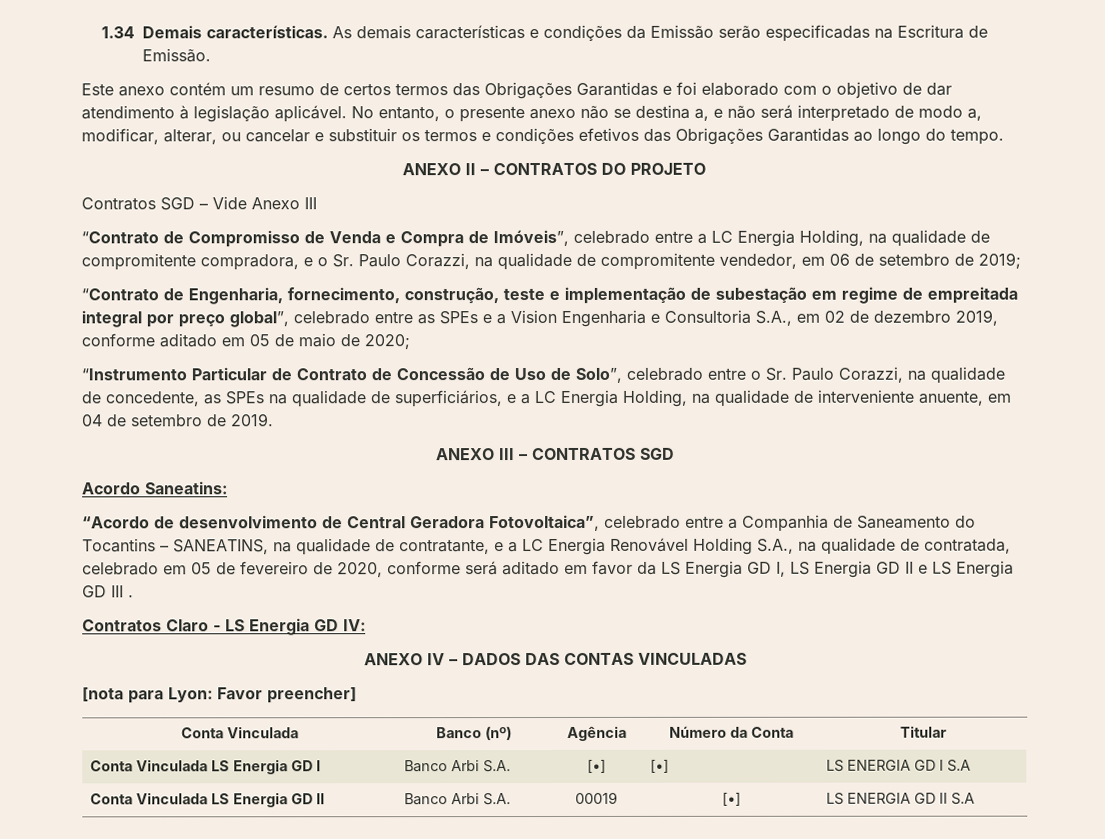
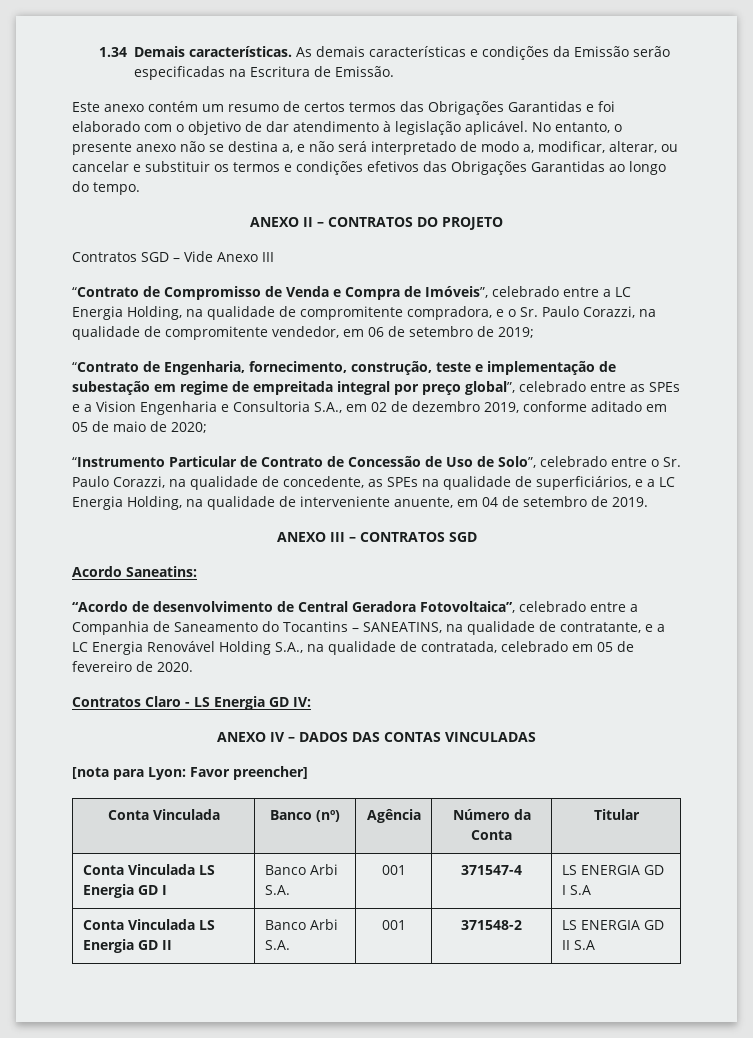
[337,560,1014,578] [82,585,134,598] 2020, conforme será aditado em favor da LS Energia GD I, LS Energia GD II e LS Energia GD III . -> [157,662,193,672] 2020.
[587,758,606,773] [649,758,669,773] [•] | [•] -> [381,865,406,875] [461,865,522,875] 001 | 371547-4
[575,791,618,804] [721,791,741,806] 00019 | [•] -> [381,920,406,930] [461,920,522,930] 001 | 371548-2

